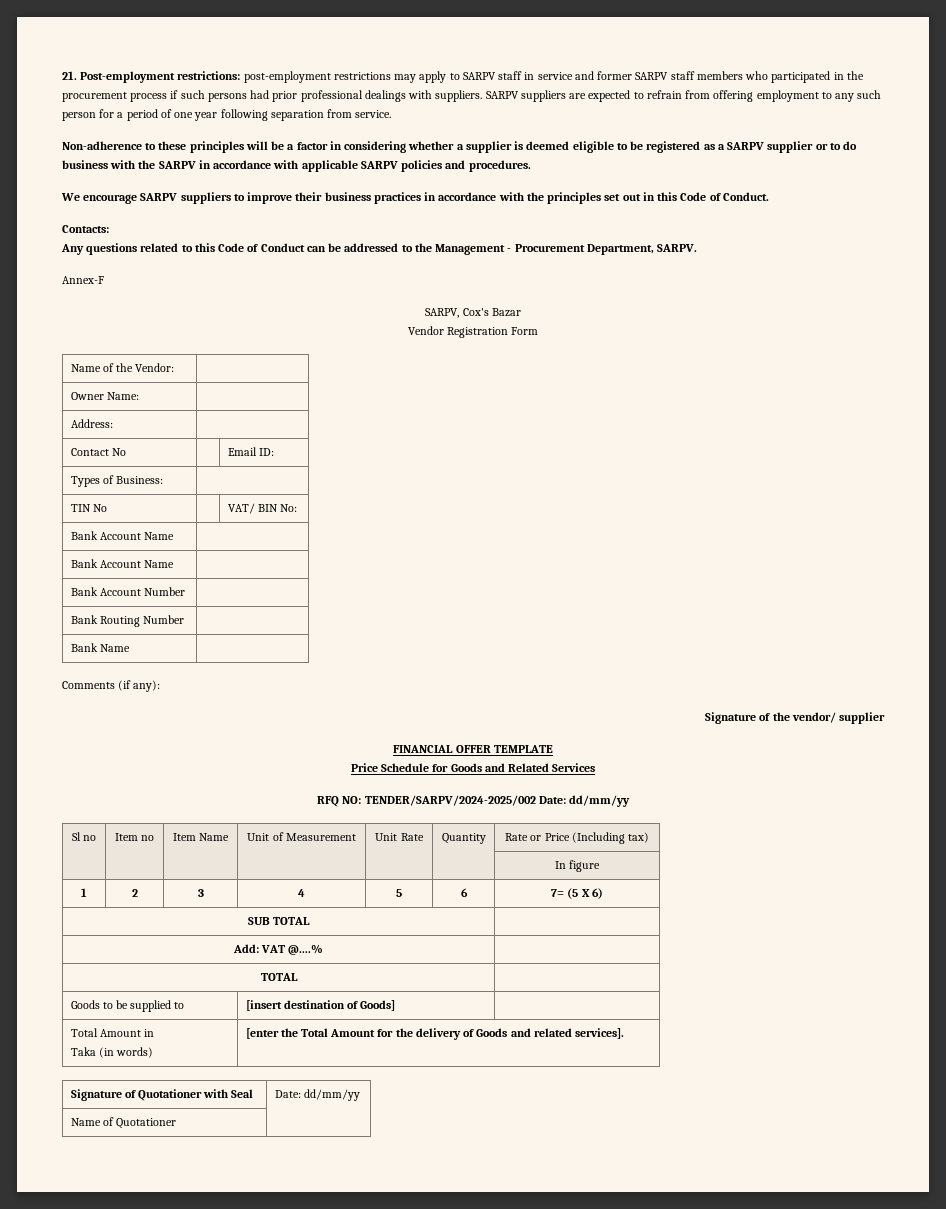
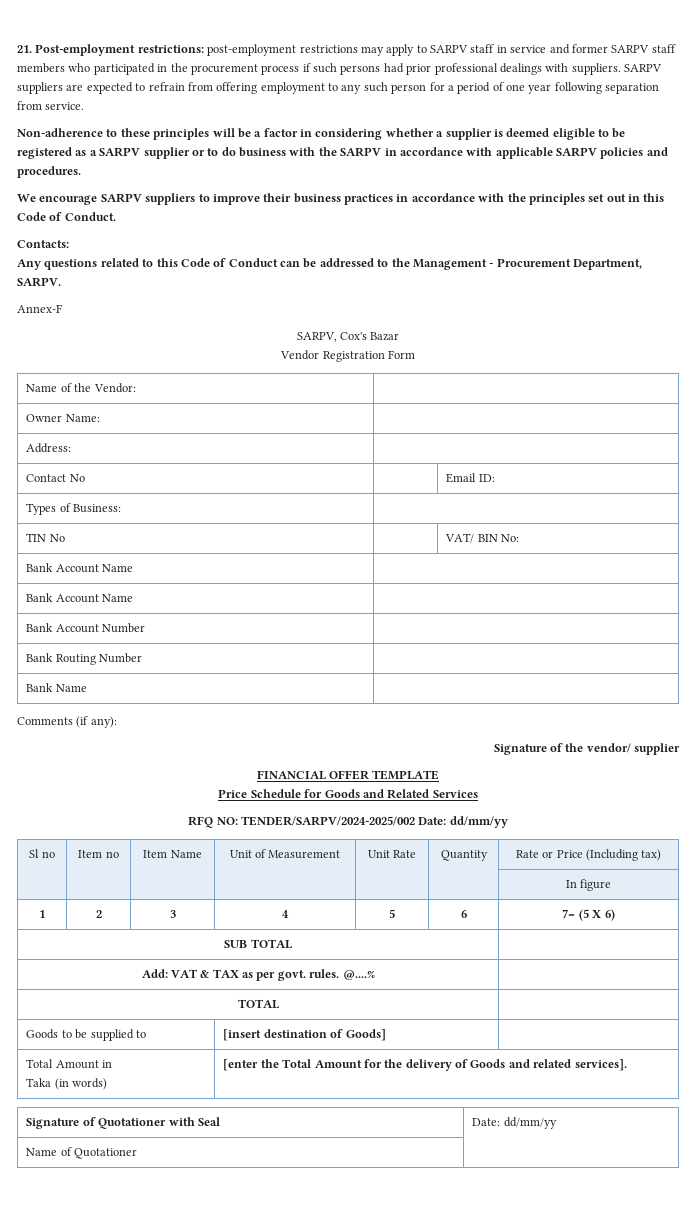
(285, 949) none -> [200,969,340,981] & TAX as per govt. rules.

